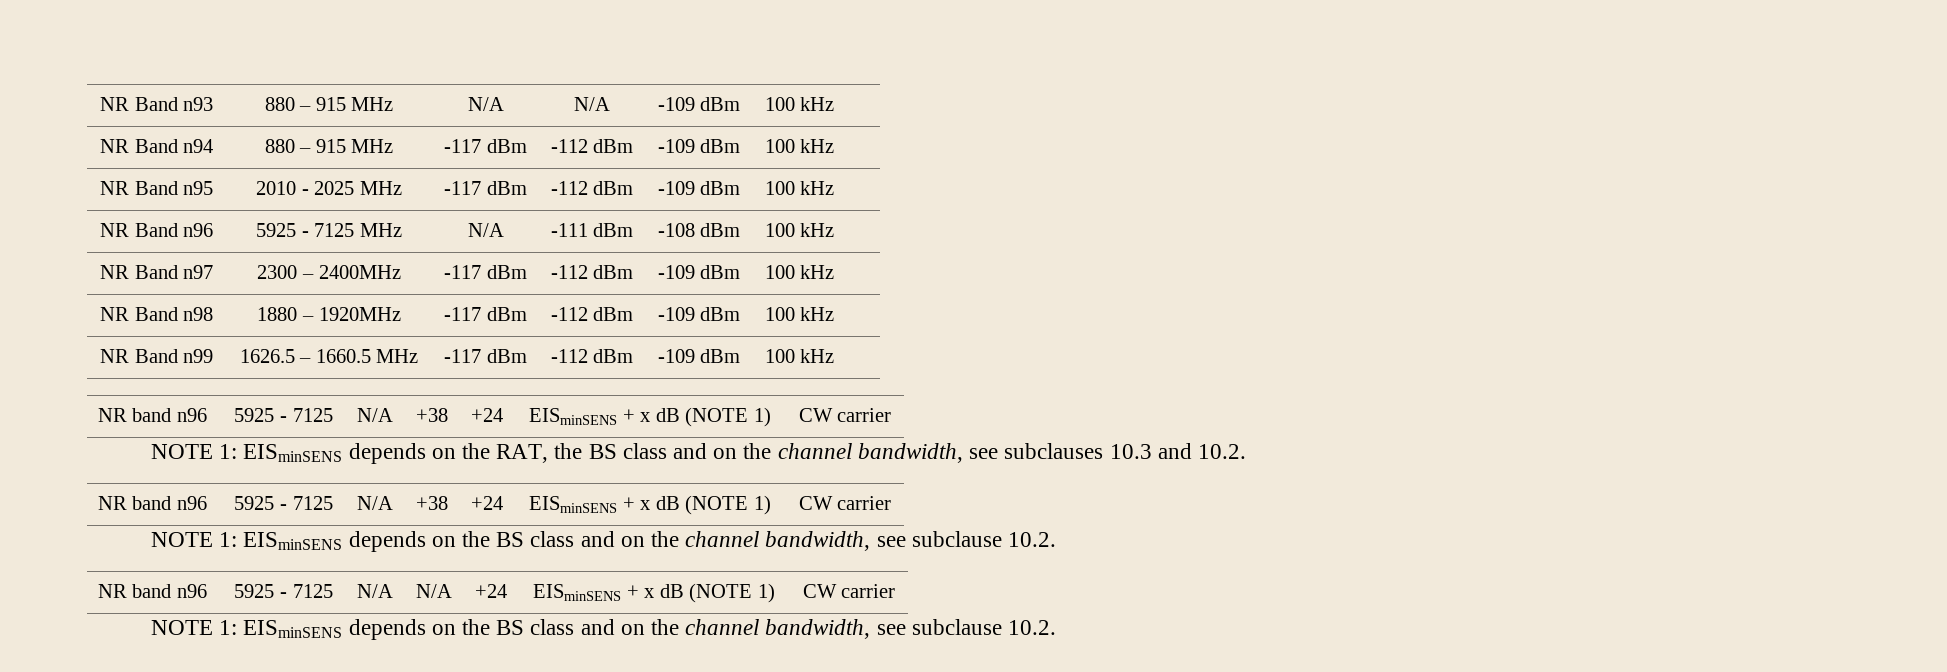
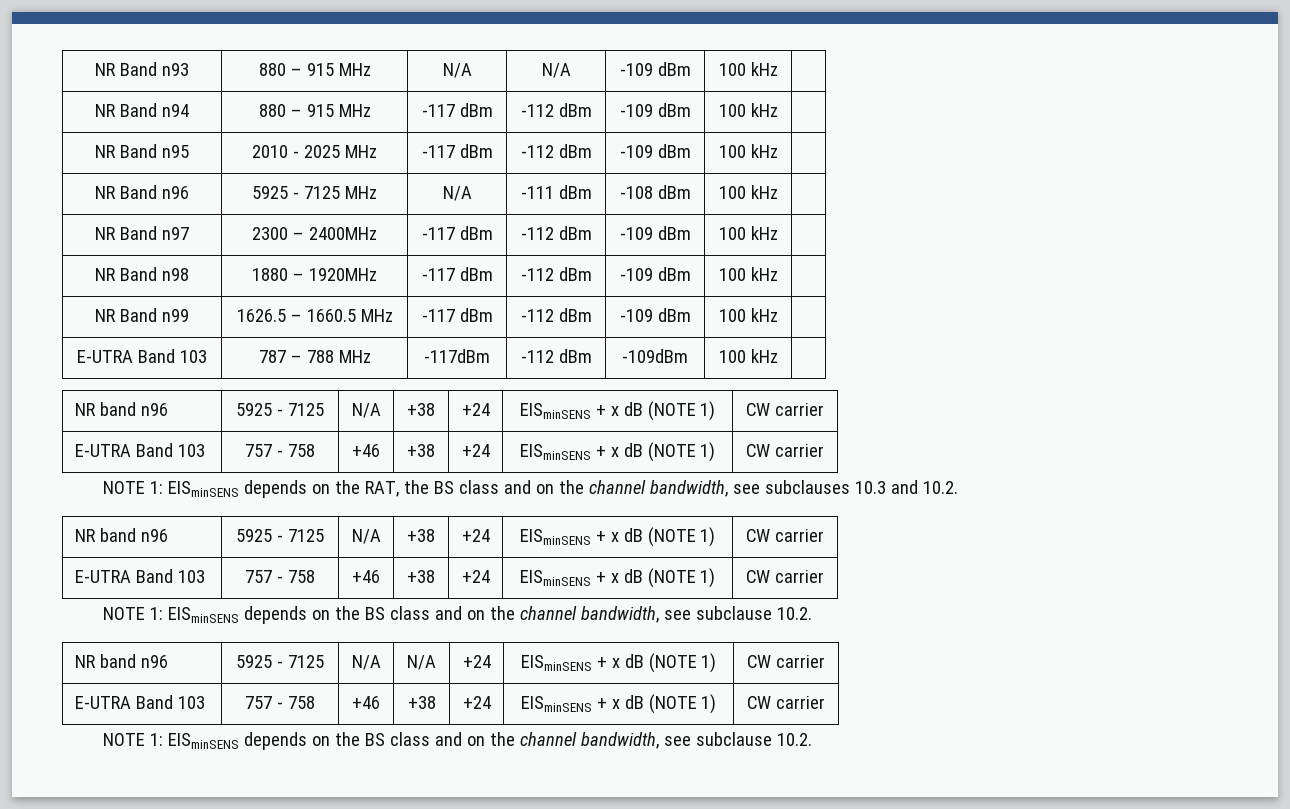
(835, 356) none -> [77,349,207,363] [258,350,371,363] [424,349,490,363] [520,349,592,363] [622,349,688,363] [718,349,778,363] // E-UTRA Band 103 | 787 – 788 MHz | -117dBm | -112 dBm | -109dBm | 100 kHz |
(892, 415) none -> [74,443,205,457] [245,444,315,457] [352,444,380,457] [407,444,435,457] [461,444,490,457] [519,442,716,462] [746,444,824,457] // E-UTRA Band 103 | 757 - 758 | +46 | +38 | +24 | EISminSENS + x dB (NOTE 1) | CW carrier
(892, 503) none -> [74,569,205,583] [245,570,315,583] [352,570,380,583] [407,570,435,583] [461,570,490,583] [519,568,716,588] [746,570,824,583] // E-UTRA Band 103 | 757 - 758 | +46 | +38 | +24 | EISminSENS + x dB (NOTE 1) | CW carrier
(896, 591) none -> [74,695,205,709] [245,696,315,709] [352,696,380,709] [407,696,436,709] [462,696,491,709] [520,694,717,714] [747,696,825,709] // E-UTRA Band 103 | 757 - 758 | +46 | +38 | +24 | EISminSENS + x dB (NOTE 1) | CW carrier

